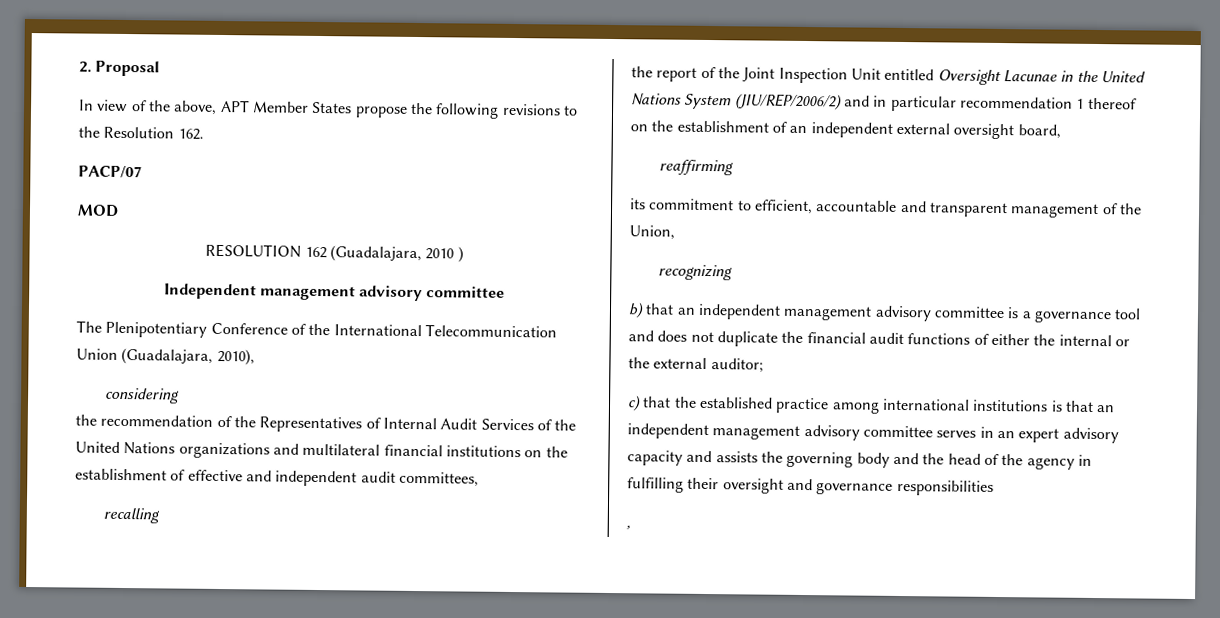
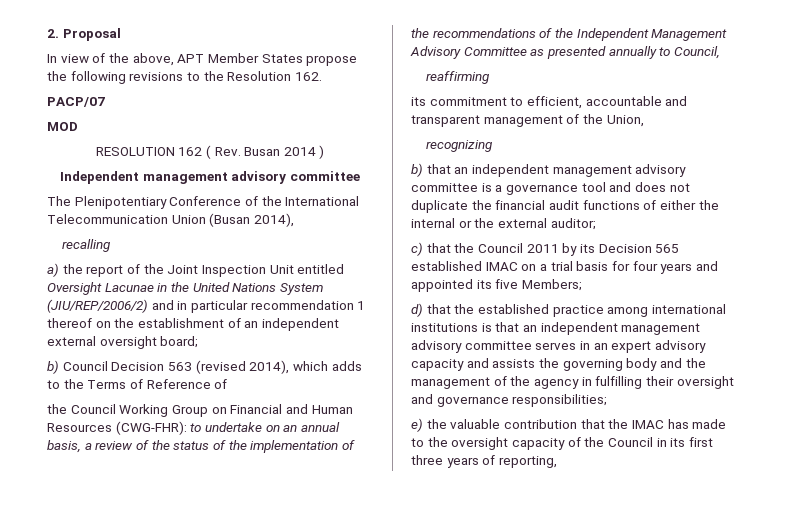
[330,245,455,263] (Guadalajara, 2010 -> [205,145,316,159] ( Rev. Busan 2014
[121,347,255,366] [104,387,180,404] [75,414,577,433] [75,441,568,459] [75,468,479,487] (Guadalajara, 2010), // considering // the recommendation of the Representatives of Internal Audit Services of the United Nations organizations and multilateral financial institutions on the establishment of effective and independent audit committees, -> [209,213,294,227] (Busan 2014),
(160, 515) none -> [47,263,59,277] a)
[1017,124,1061,139] board, -> [160,336,199,348] [47,360,362,374] [47,379,228,389] [47,404,353,417] [47,421,340,435] [47,440,355,453] [411,28,728,41] [410,46,720,59] board; // b) Council Decision 563 (revised 2014), which adds to the Terms of Reference of // the Council Working Group on Financial and Human Resources (CWG-FHR): to undertake on an annual basis, a review of the status of the implementation of the recommendations of the Independent Management Advisory Committee as presented annually to Council,
(697, 402) none -> [477,243,680,256] [411,261,718,274] [411,279,582,292] [411,303,475,317] Council 2011 by its Decision 565 established IMAC on a trial basis for four years and appointed its five Members; // d) that the
[947,453,981,465] head -> [411,377,490,389] management
[896,479,994,496] [626,525,631,530] responsibilities // , -> [512,394,608,407] [411,418,727,432] [411,437,713,450] [411,455,557,468] responsibilities; // e) the valuable contribution that the IMAC has made to the oversight capacity of the Council in its first three years of reporting,

